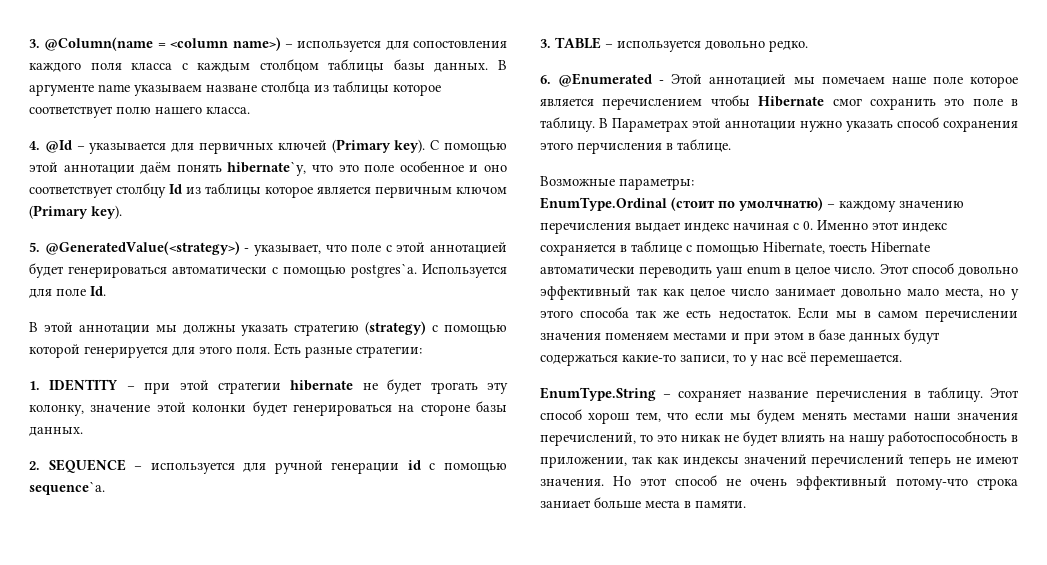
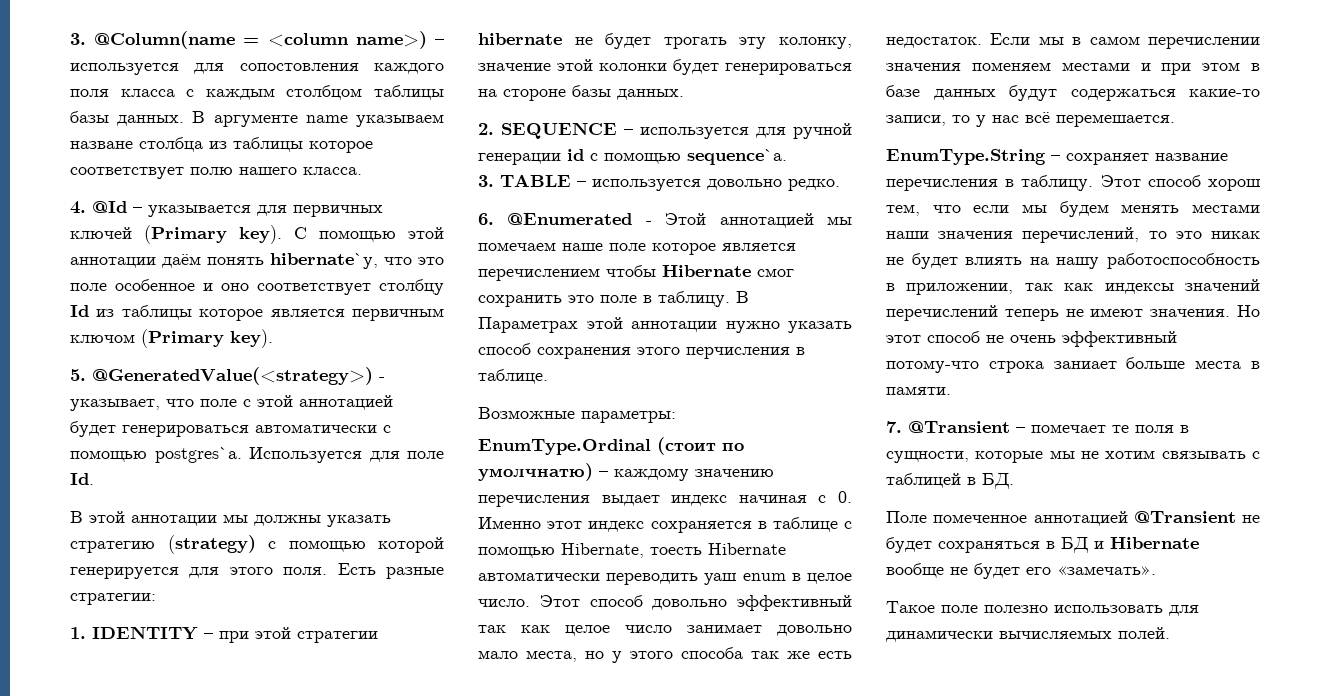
(746, 504) none -> [886,421,1189,433] [886,450,1260,463] [886,473,1014,489] [886,511,1260,526] [886,537,1199,553] [886,563,1156,579] [886,601,1199,616] [886,627,1170,642] // 7. @Transient – помечает те поля в сущности, которые мы не хотим связывать с таблицей в БД. // Поле помеченное аннотацией @Transient не будет сохраняться в БД и Hibernate вообще не будет его «замечать». // Такое поле полезно использовать для динамически вычисляемых полей.

